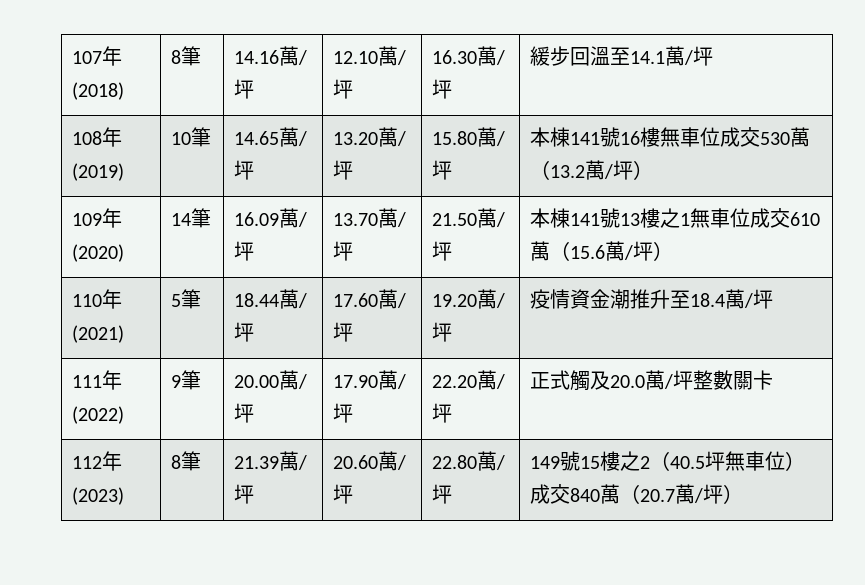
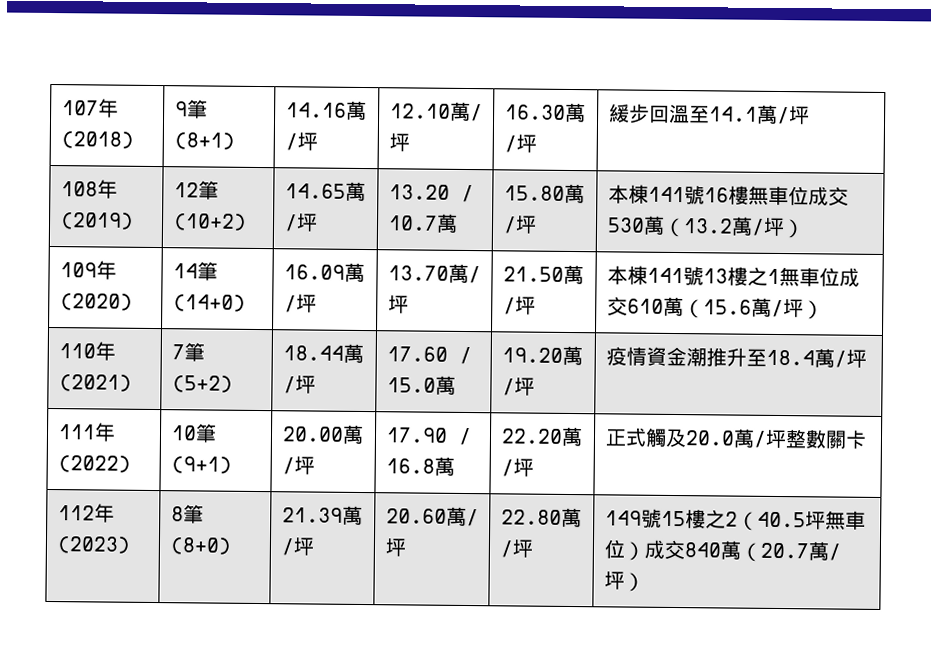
[170,46,201,66] 8筆 -> [174,99,208,119] [173,132,235,150] 9筆(8+1)
[170,127,211,147] 10筆 -> [173,180,219,200] [172,213,247,231] 12筆(10+2)
[377,127,406,147] [332,160,353,180] 萬/坪 -> [460,184,474,203] [387,213,458,233] / 10.7萬
(211, 218) none -> [172,294,246,312] (14+0)
[170,289,201,309] 5筆 -> [171,342,205,362] [171,375,233,393] 7筆(5+2)
[377,289,406,309] [332,322,353,342] 萬/坪 -> [458,346,472,365] [386,375,456,395] / 15.0萬
[170,370,201,390] 9筆 -> [170,423,217,443] [170,456,232,474] 10筆(9+1)
[377,370,406,390] [332,403,353,423] 萬/坪 -> [457,427,472,446] [385,456,455,476] / 16.8萬
(201, 461) none -> [169,537,232,555] (8+0)

